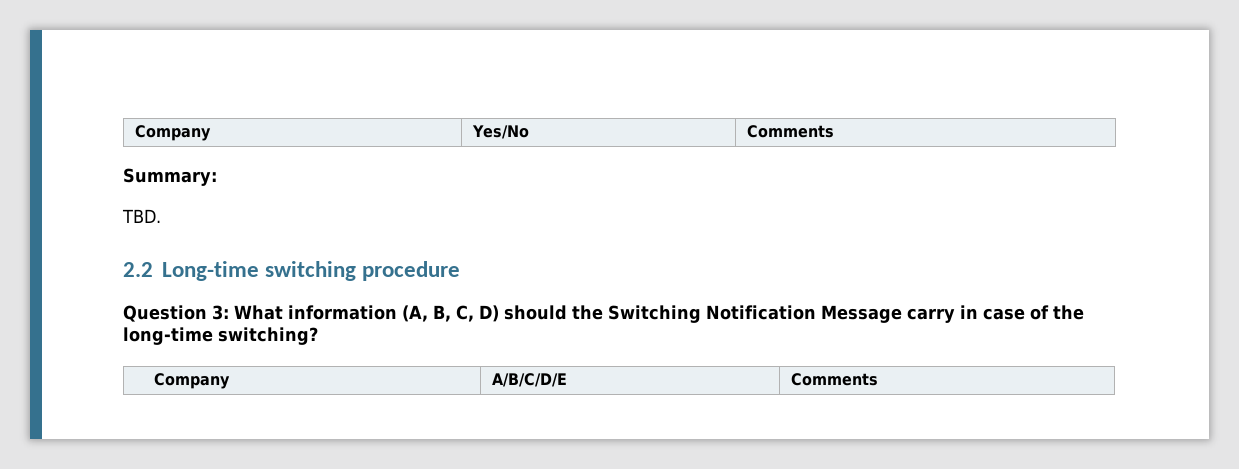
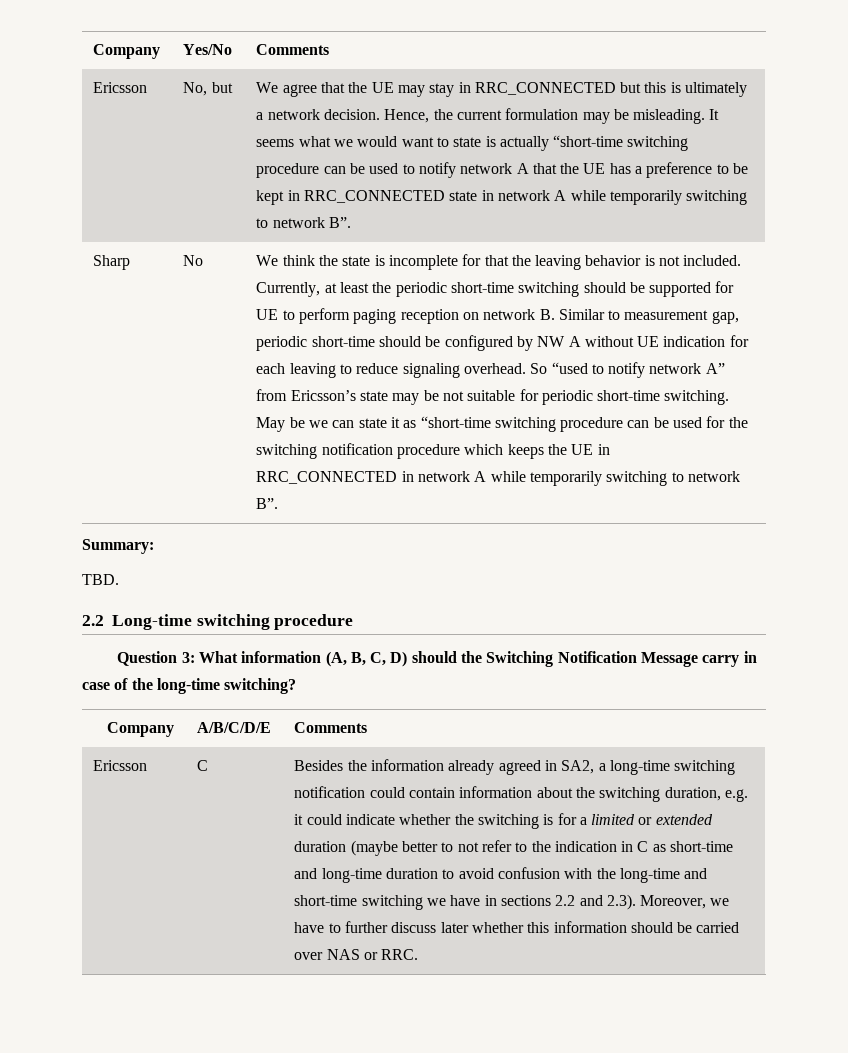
(834, 131) none -> [93,82,148,93] [183,82,233,96] [256,82,748,97] [256,108,720,124] [256,135,689,151] [256,162,749,178] [256,190,748,205] [256,217,351,228] [93,255,131,270] [183,255,204,266] [256,254,742,270] [256,281,735,297] [256,308,739,324] [256,335,749,351] [256,362,725,378] [256,389,730,405] [256,416,748,432] [256,443,610,459] [256,471,740,486] [256,498,279,509] // Ericsson | No, but | We agree that the UE may stay in RRC_CONNECTED but this is ultimately a network decision. Hence, the current formulation may be misleading. It seems what we would want to state is actually “short-time switching procedure can be used to notify network A that the UE has a preference to be kept in RRC_CONNECTED state in network A while temporarily switching to network B”. // Sharp | No | We think the state is incomplete for that the leaving behavior is not included. Currently, at least the periodic short-time switching should be supported for UE to perform paging reception on network B. Similar to measurement gap, periodic short-time should be configured by NW A without UE indication for each leaving to reduce signaling overhead. So “used to notify network A” from Ericsson’s state may be not suitable for periodic short-time switching. May be we can state it as “short-time switching procedure can be used for the switching notification procedure which keeps the UE in RRC_CONNECTED in network A while temporarily switching to network B”.
(878, 379) none -> [93,760,148,771] [197,760,209,771] [294,759,736,775] [294,786,748,802] [294,813,713,829] [294,840,734,856] [294,867,708,883] [294,894,730,910] [294,921,740,933] [294,949,419,960] // Ericsson | C | Besides the information already agreed in SA2, a long-time switching notification could contain information about the switching duration, e.g. it could indicate whether the switching is for a limited or extended duration (maybe better to not refer to the indication in C as short-time and long-time duration to avoid confusion with the long-time and short-time switching we have in sections 2.2 and 2.3). Moreover, we have to further discuss later whether this information should be carried over NAS or RRC.

